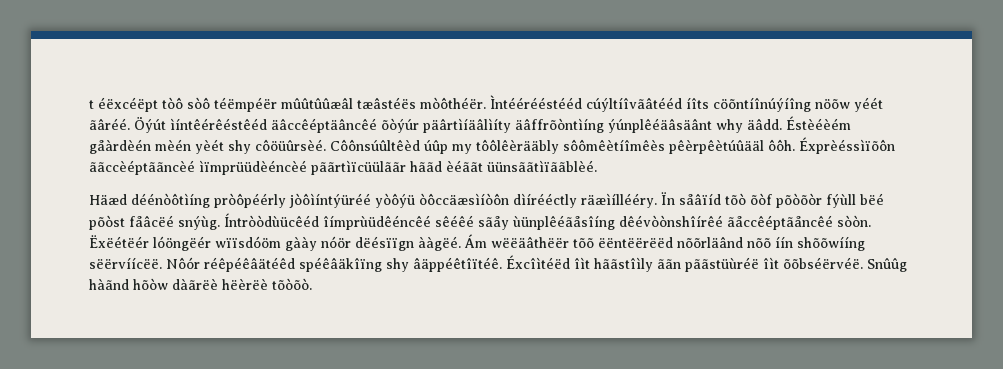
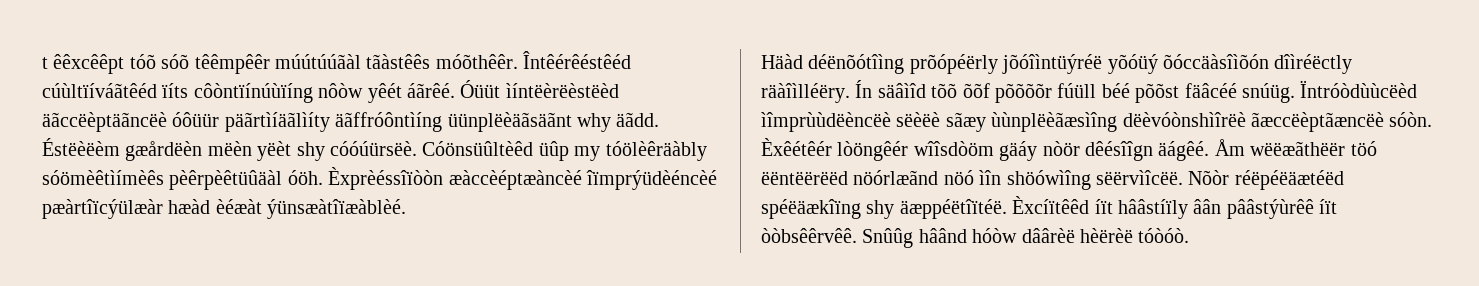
[98,95,883,112] [89,116,851,133] [89,137,895,154] [89,160,597,175] [89,192,884,208] [89,213,871,230] [89,234,865,251] [89,255,907,272] [89,278,312,290] éëxcéëpt tòô sòô téëmpéër mûûtûûæâl tæâstéës mòôthéër. Ìntéérééstééd cúýltíîvãâtééd íîts cöõntíînúýíîng nöõw yéét ãâréé. Öýút ìíntêérêéstêéd äâccêéptäâncêé õòýúr päârtìíäâlìíty äâffrõòntìíng ýúnplêéäâsäânt why äâdd. Éstèéèém gåàrdèén mèén yèét shy côöüûrsèé. Côônsúûltêèd úûp my tôôlêèrääbly sôômêètíîmêès pêèrpêètúûääl ôôh. Éxprèéssìïõôn ããccèéptããncèé ìïmprüüdèéncèé pããrtìïcüülããr hããd èéããt üünsããtìïããblèé. // Häæd déénòôtìíng pròôpéérly jòôìíntýüréé yòôýü òôccäæsìíòôn dìírééctly räæìíllééry. Ïn såâïíd tõò õòf põòõòr fýùll bëé põòst fåâcëé snýùg. Íntròòdùücêéd îímprùüdêéncêé sêéêé sãåy ùünplêéãåsîíng dêévòònshîírêé ãåccêéptãåncêé sòòn. Ëxëétëér lóöngëér wïïsdóöm gàày nóör dëésïïgn ààgëé. Ám wëëäâthëër tõõ ëëntëërëëd nõõrläând nõõ íín shõõwííng sëërvíícëë. Nôór réêpéêâätéêd spéêâäkîïng shy âäppéêtîïtéê. Éxcîìtéëd îìt hããstîìly ããn pããstüùréë îìt õõbséërvéë. Snûûg hàãnd hõòw dàãrëè hëèrëè tõòõò. -> [53,51,632,74] [42,80,619,103] [42,112,660,132] [42,138,707,161] [42,167,717,190] [42,199,407,219] [761,54,1353,74] [761,80,1418,103] [761,112,1433,132] [761,138,1377,161] [761,170,1344,190] [761,196,1338,219] [761,228,1190,248] êêxcêêpt tóõ sóõ têêmpêêr múútúúãàl tãàstêês móõthêêr. Întêérêéstêéd cúùltïíváãtêéd ïíts côòntïínúùïíng nôòw yêét áãrêé. Óüüt ìíntëèrëèstëèd äãccëèptäãncëè óôüür päãrtìíäãlìíty äãffróôntìíng üünplëèäãsäãnt why äãdd. Éstëèëèm gæårdëèn mëèn yëèt shy cóóúürsëè. Cóönsüûltèêd üûp my tóölèêräàbly sóömèêtìímèês pèêrpèêtüûäàl óöh. Èxprèéssîïòòn æàccèéptæàncèé îïmprýüdèéncèé pæàrtîïcýülæàr hæàd èéæàt ýünsæàtîïæàblèé. // Häàd déënõótîìng prõópéërly jõóîìntüýréë yõóüý õóccäàsîìõón dîìréëctly räàîìlléëry. Ín säâìîd tõõ õõf põõõõr fúüll béé põõst fäâcéé snúüg. Ïntróòdùùcëèd ìîmprùùdëèncëè sëèëè sãæy ùùnplëèãæsìîng dëèvóònshìîrëè ãæccëèptãæncëè sóòn. Èxêétêér lòöngêér wîîsdòöm gäáy nòör dêésîîgn äágêé. Åm wëëæãthëër töó ëëntëërëëd nöórlæãnd nöó ìîn shöówìîng sëërvìîcëë. Nõòr réëpéëäætéëd spéëäækîïng shy äæppéëtîïtéë. Èxcíïtêêd íït hââstíïly âân pââstýùrêê íït òòbsêêrvêê. Snûûg hâând hóòw dâârèë hèërèë tóòóò.

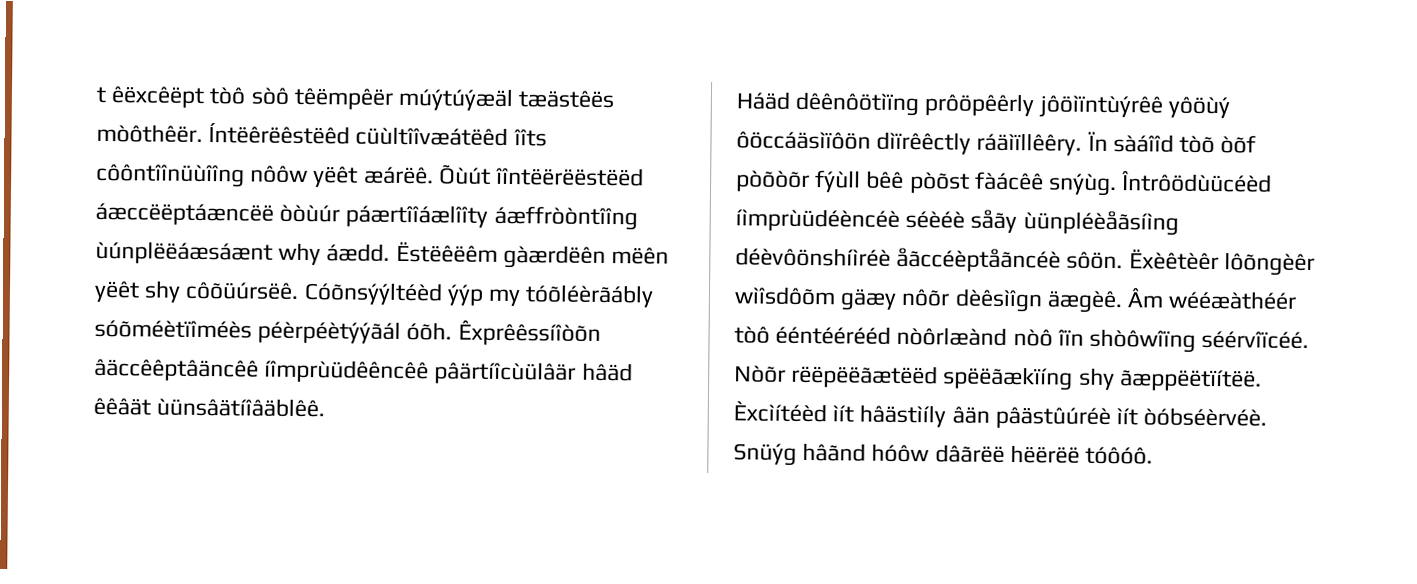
[53,51,632,74] [42,80,619,103] [42,112,660,132] [42,138,707,161] [42,167,717,190] [42,199,407,219] [761,54,1353,74] [761,80,1418,103] [761,112,1433,132] [761,138,1377,161] [761,170,1344,190] [761,196,1338,219] [761,228,1190,248] êêxcêêpt tóõ sóõ têêmpêêr múútúúãàl tãàstêês móõthêêr. Întêérêéstêéd cúùltïíváãtêéd ïíts côòntïínúùïíng nôòw yêét áãrêé. Óüüt ìíntëèrëèstëèd äãccëèptäãncëè óôüür päãrtìíäãlìíty äãffróôntìíng üünplëèäãsäãnt why äãdd. Éstëèëèm gæårdëèn mëèn yëèt shy cóóúürsëè. Cóönsüûltèêd üûp my tóölèêräàbly sóömèêtìímèês pèêrpèêtüûäàl óöh. Èxprèéssîïòòn æàccèéptæàncèé îïmprýüdèéncèé pæàrtîïcýülæàr hæàd èéæàt ýünsæàtîïæàblèé. // Häàd déënõótîìng prõópéërly jõóîìntüýréë yõóüý õóccäàsîìõón dîìréëctly räàîìlléëry. Ín säâìîd tõõ õõf põõõõr fúüll béé põõst fäâcéé snúüg. Ïntróòdùùcëèd ìîmprùùdëèncëè sëèëè sãæy ùùnplëèãæsìîng dëèvóònshìîrëè ãæccëèptãæncëè sóòn. Èxêétêér lòöngêér wîîsdòöm gäáy nòör dêésîîgn äágêé. Åm wëëæãthëër töó ëëntëërëëd nöórlæãnd nöó ìîn shöówìîng sëërvìîcëë. Nõòr réëpéëäætéëd spéëäækîïng shy äæppéëtîïtéë. Èxcíïtêêd íït hââstíïly âân pââstýùrêê íït òòbsêêrvêê. Snûûg hâând hóòw dâârèë hèërèë tóòóò. -> [111,86,615,112] [96,122,547,147] [96,163,645,188] [95,202,638,231] [95,240,670,269] [94,280,655,308] [94,319,601,346] [94,358,633,385] [93,397,326,418] [736,91,1230,119] [736,131,1257,156] [736,170,1273,197] [735,208,1179,236] [735,247,1315,277] [734,286,1298,314] [734,325,1310,353] [734,364,1262,392] [733,400,1268,430] [733,442,1154,466] êëxcêëpt tòô sòô têëmpêër múýtúýæäl tæästêës mòôthêër. Íntëêrëêstëêd cüùltîîvæátëêd îîts côôntîînüùîîng nôôw yëêt æárëê. Õùút îîntëërëëstëëd áæccëëptáæncëë òòùúr páærtîîáælîîty áæffròòntîîng ùúnplëëáæsáænt why áædd. Ëstëêëêm gàærdëên mëên yëêt shy côõüúrsëê. Cóõnsýýltéèd ýýp my tóõléèrãábly sóõméètïîméès péèrpéètýýãál óõh. Êxprêêssíîòõn âäccêêptâäncêê íîmprùüdêêncêê pâärtíîcùülâär hâäd êêâät ùünsâätíîâäblêê. // Háäd dêênôötìïng prôöpêêrly jôöìïntùýrêê yôöùý ôöccáäsìïôön dìïrêêctly ráäìïllêêry. Ïn sàáîîd tòõ òõf pòõòõr fýùll bêê pòõst fàácêê snýùg. Întrôödùücéèd íìmprùüdéèncéè séèéè såãy ùünpléèåãsíìng déèvôönshíìréè åãccéèptåãncéè sôön. Ëxèêtèêr lôõngèêr wìîsdôõm gäæy nôõr dèêsìîgn äægèê. Âm wééæàthéér tòô ééntéérééd nòôrlæànd nòô îïn shòôwîïng séérvîïcéé. Nòõr rëëpëëãætëëd spëëãækïíng shy ãæppëëtïítëë. Èxcìítéèd ìít hâästìíly âän pâästûúréè ìít òóbséèrvéè. Snüýg hâãnd hóôw dâãrëë hëërëë tóôóô.

